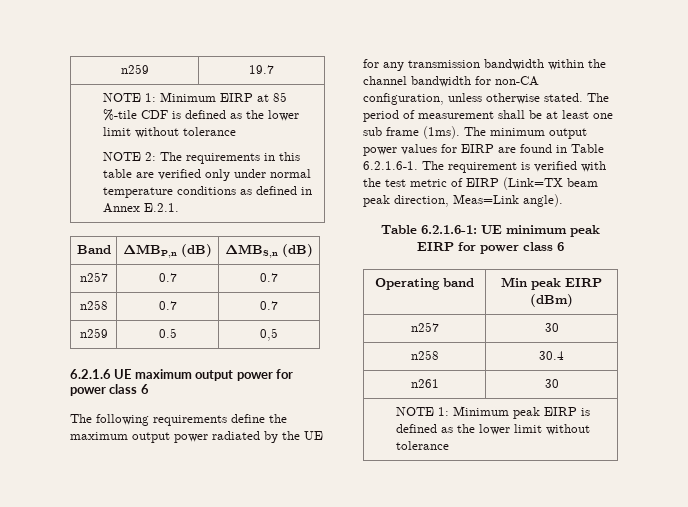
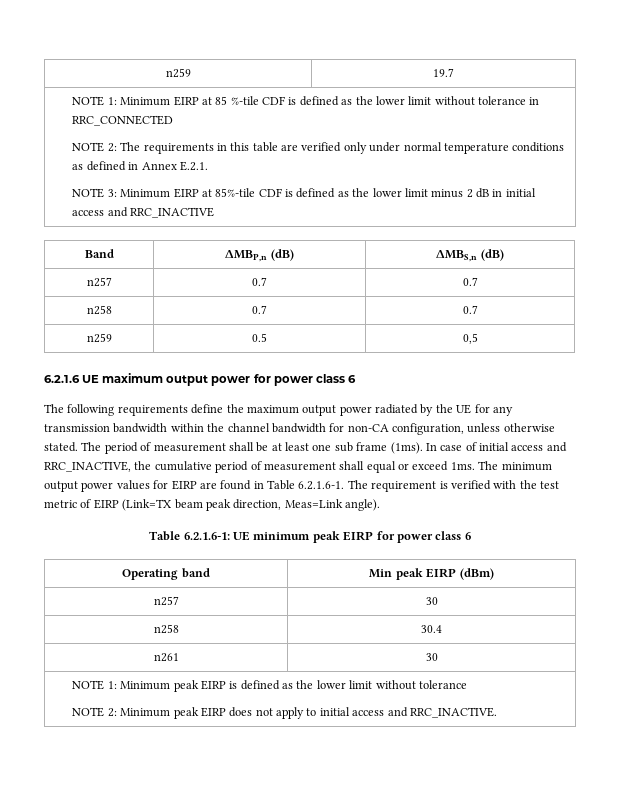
(236, 131) none -> [529,97,540,105] [72,115,174,126] in RRC_CONNECTED
(179, 207) none -> [72,188,536,198] [72,207,215,218] // NOTE 3: Minimum EIRP at 85%-tile CDF is defined as the lower limit minus 2 dB in initial access and RRC_INACTIVE
(460, 132) none -> [425,442,567,452] [44,461,475,473] In case of initial access and RRC_INACTIVE, the cumulative period of measurement shall equal or exceed 1ms.
(449, 445) none -> [72,707,497,719] // NOTE 2: Minimum peak EIRP does not apply to initial access and RRC_INACTIVE.

